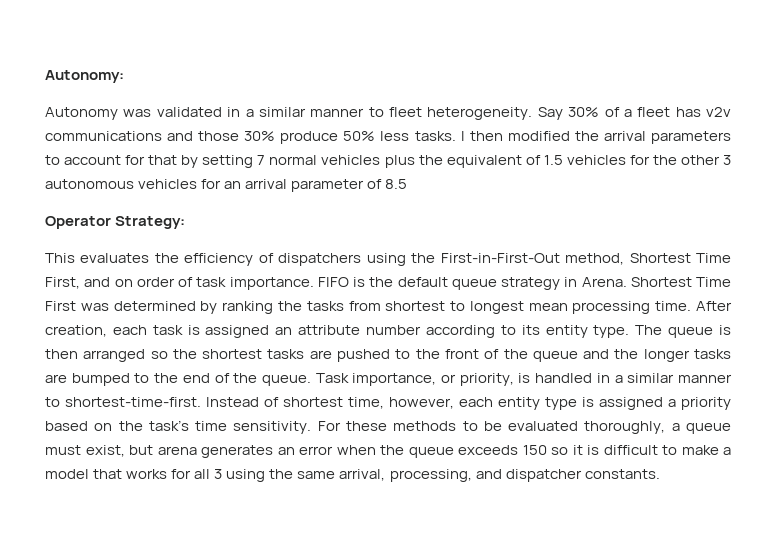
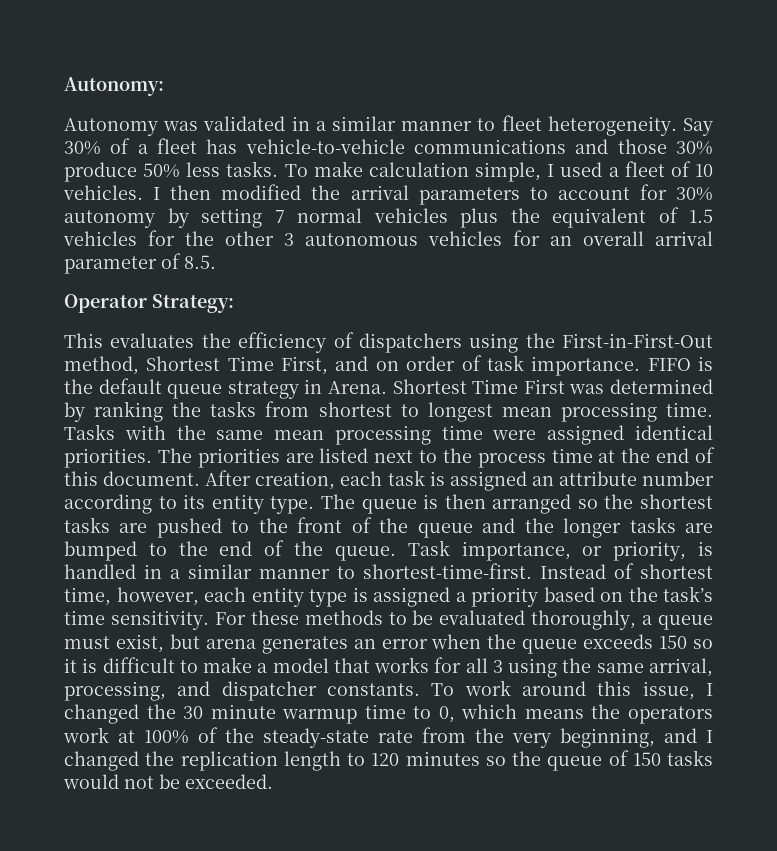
[706,107,731,117] v2v -> [245,139,405,154] vehicle-to-vehicle
(456, 136) none -> [284,161,714,182] [63,185,143,200] To make calculation simple, I used a fleet of 10 vehicles.
[148,155,178,165] that -> [676,187,714,201] [64,210,155,228] 30% autonomy
(242, 185) none -> [583,231,644,246] overall
[385,179,408,189] 8.5 -> [184,255,216,269] 8.5.
(692, 306) none -> [64,424,713,445] [64,447,715,468] [64,471,201,486] Tasks with the same mean processing time were assigned identical priorities. The priorities are listed next to the process time at the end of this document.
(660, 474) none -> [431,680,714,700] [64,704,713,724] [63,727,713,748] [64,750,713,771] [63,774,273,789] To work around this issue, I changed the 30 minute warmup time to 0, which means the operators work at 100% of the steady-state rate from the very beginning, and I changed the replication length to 120 minutes so the queue of 150 tasks would not be exceeded.

